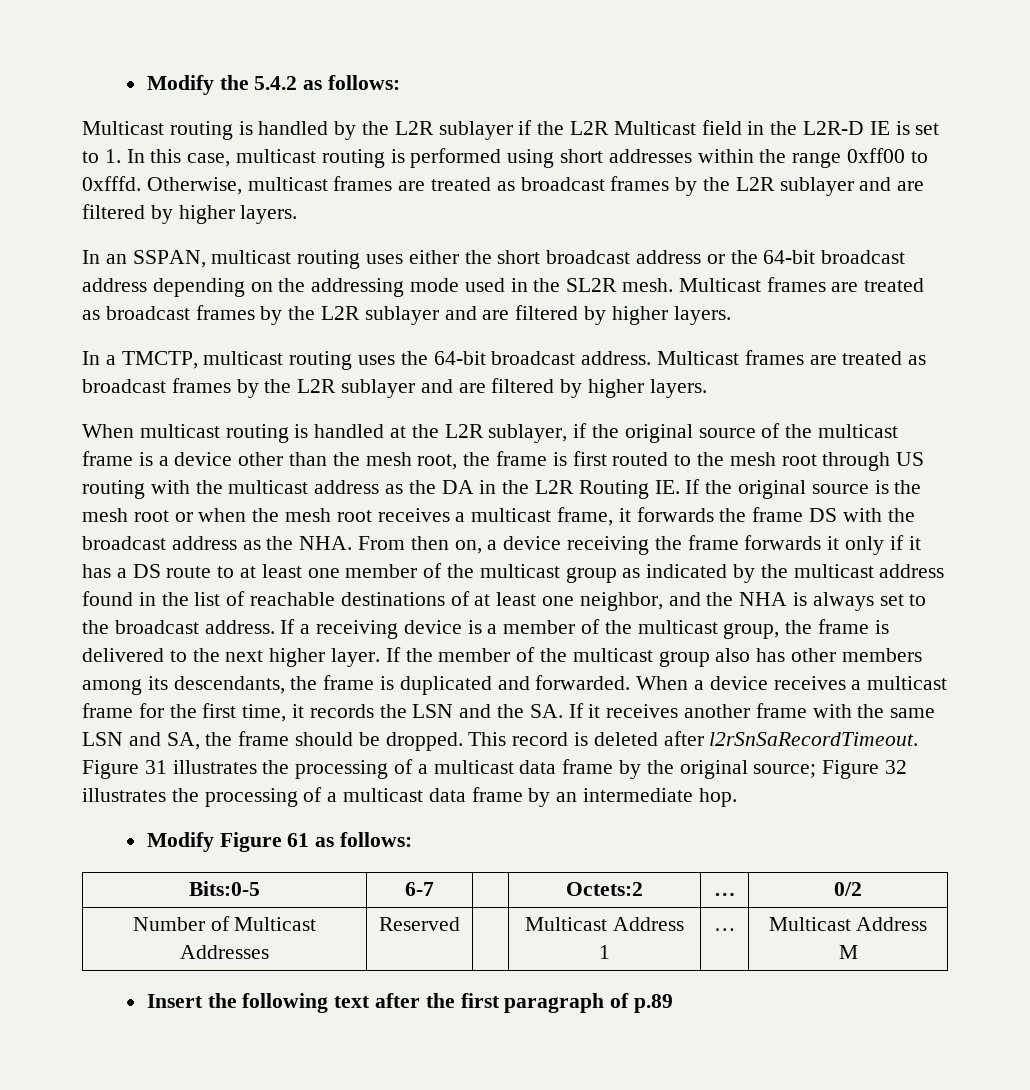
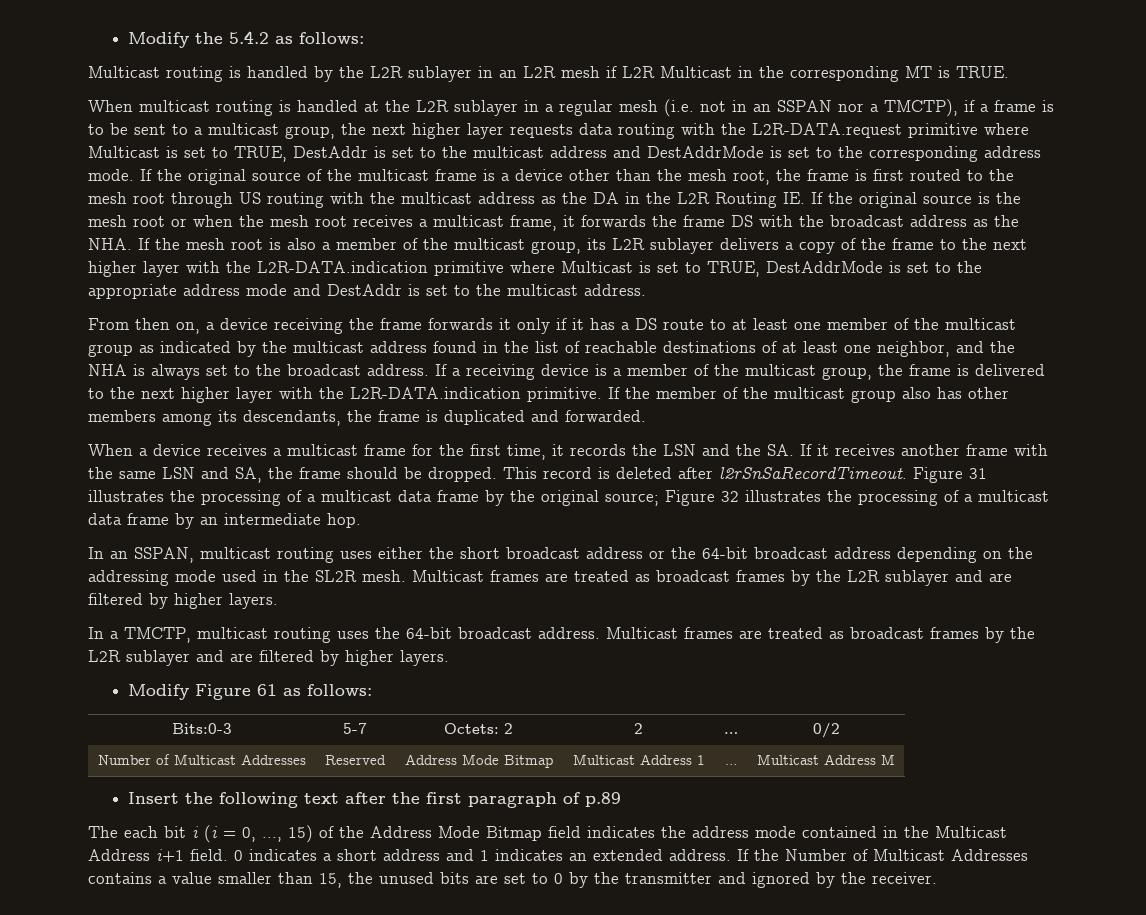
[518,120,940,135] [82,148,928,168] [82,176,925,196] [82,204,298,224] if the L2R Multicast field in the L2R-D IE is set to 1. In this case, multicast routing is performed using short addresses within the range 0xff00 to 0xfffd. Otherwise, multicast frames are treated as broadcast frames by the L2R sublayer and are filtered by higher layers. -> [478,66,1009,82] [88,99,1054,117] [88,123,1029,139] [88,146,1041,162] [88,169,1014,185] [88,192,1021,208] [88,215,1019,231] [88,238,1027,254] [88,261,982,277] [88,284,646,299] [88,318,1016,334] [88,341,1015,357] [88,364,1045,380] [88,387,1009,403] [88,410,646,426] [88,444,1048,460] [88,466,987,483] [88,490,1049,506] [88,513,361,529] in an L2R mesh if L2R Multicast in the corresponding MT is TRUE. // When multicast routing is handled at the L2R sublayer in a regular mesh (i.e. not in an SSPAN nor a TMCTP), if a frame is to be sent to a multicast group, the next higher layer requests data routing with the L2R-DATA.request primitive where Multicast is set to TRUE, DestAddr is set to the multicast address and DestAddrMode is set to the corresponding address mode. If the original source of the multicast frame is a device other than the mesh root, the frame is first routed to the mesh root through US routing with the multicast address as the DA in the L2R Routing IE. If the original source is the mesh root or when the mesh root receives a multicast frame, it forwards the frame DS with the broadcast address as the NHA. If the mesh root is also a member of the multicast group, its L2R sublayer delivers a copy of the frame to the next higher layer with the L2R-DATA.indication primitive where Multicast is set to TRUE, DestAddrMode is set to the appropriate address mode and DestAddr is set to the multicast address. // From then on, a device receiving the frame forwards it only if it has a DS route to at least one member of the multicast group as indicated by the multicast address found in the list of reachable destinations of at least one neighbor, and the NHA is always set to the broadcast address. If a receiving device is a member of the multicast group, the frame is delivered to the next higher layer with the L2R-DATA.indication primitive. If the member of the multicast group also has other members among its descendants, the frame is duplicated and forwarded. // When a device receives a multicast frame for the first time, it records the LSN and the SA. If it receives another frame with the same LSN and SA, the frame should be dropped. This record is deleted after l2rSnSaRecordTimeout. Figure 31 illustrates the processing of a multicast data frame by the original source; Figure 32 illustrates the processing of a multicast data frame by an intermediate hop.
[82,423,899,443] [82,451,925,471] [82,479,922,499] [82,507,915,526] [82,535,921,555] [82,563,945,583] [82,591,927,611] [82,619,889,639] [82,647,922,667] [82,675,948,695] [82,703,936,722] [82,731,919,751] [82,759,908,779] [82,787,737,807] // When multicast routing is handled at the L2R sublayer, if the original source of the multicast frame is a device other than the mesh root, the frame is first routed to the mesh root through US routing with the multicast address as the DA in the L2R Routing IE. If the original source is the mesh root or when the mesh root receives a multicast frame, it forwards the frame DS with the broadcast address as the NHA. From then on, a device receiving the frame forwards it only if it has a DS route to at least one member of the multicast group as indicated by the multicast address found in the list of reachable destinations of at least one neighbor, and the NHA is always set to the broadcast address. If a receiving device is a member of the multicast group, the frame is delivered to the next higher layer. If the member of the multicast group also has other members among its descendants, the frame is duplicated and forwarded. When a device receives a multicast frame for the first time, it records the LSN and the SA. If it receives another frame with the same LSN and SA, the frame should be dropped. This record is deleted after l2rSnSaRecordTimeout. Figure 31 illustrates the processing of a multicast data frame by the original source; Figure 32 illustrates the processing of a multicast data frame by an intermediate hop. -> (449, 658) none
[189,881,260,896] [405,882,434,896] [566,882,643,896] Bits:0-5 | 6-7 | | Octets:2 -> [172,723,232,734] [343,723,367,734] [444,723,513,734] [634,723,643,734] Bits:0-3 | 5-7 | Octets: 2 | 2
(460, 924) none -> [404,754,553,768] Address Mode Bitmap
(674, 1003) none -> [88,825,1007,843] [88,849,1028,862] [88,872,937,888] // The each bit i (i = 0, ..., 15) of the Address Mode Bitmap field indicates the address mode contained in the Multicast Address i+1 field. 0 indicates a short address and 1 indicates an extended address. If the Number of Multicast Addresses contains a value smaller than 15, the unused bits are set to 0 by the transmitter and ignored by the receiver.

